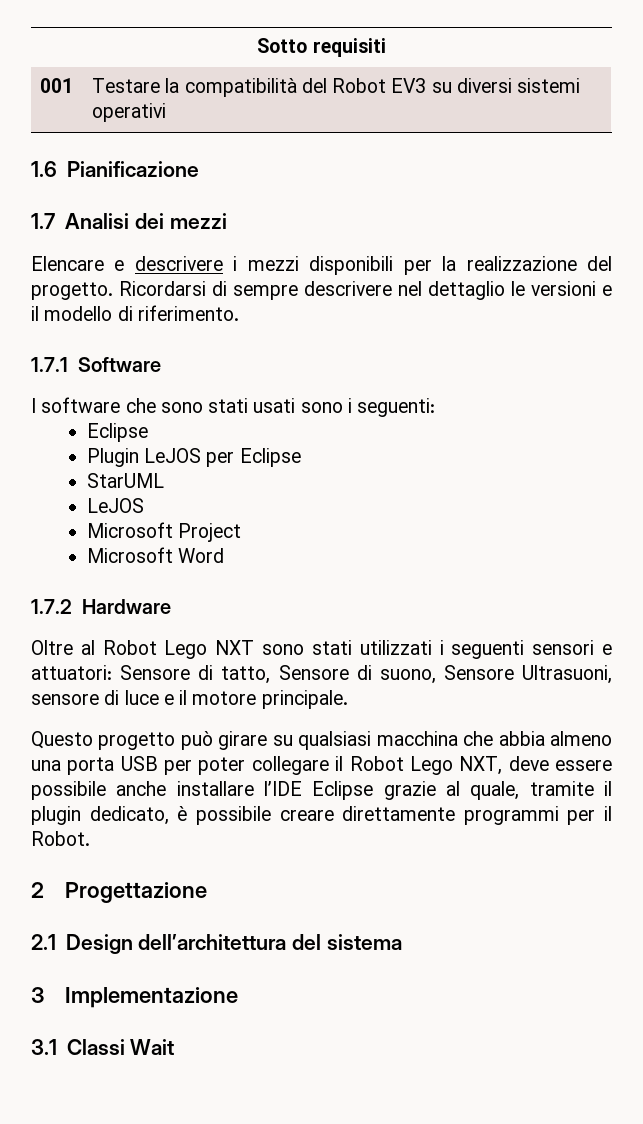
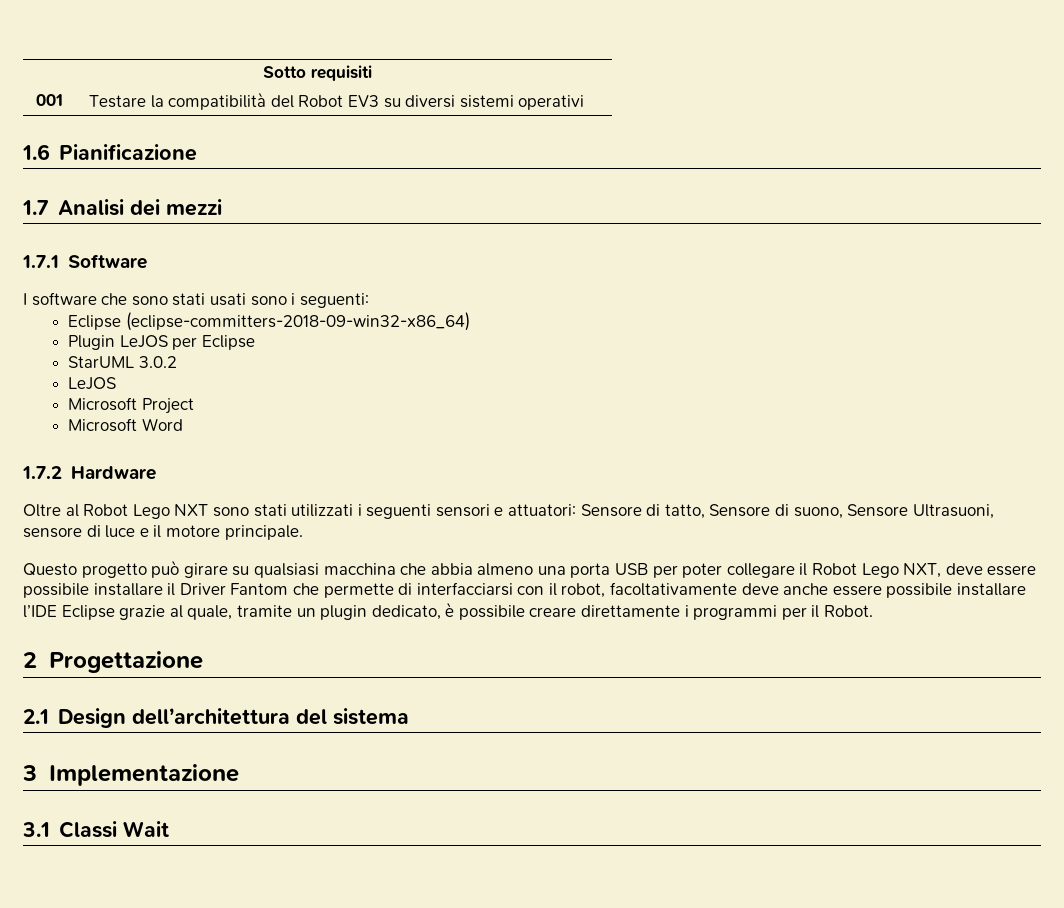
[31,256,613,275] [31,281,612,300] [31,305,239,321] // Elencare e descrivere i mezzi disponibili per la realizzazione del progetto. Ricordarsi di sempre descrivere nel dettaglio le versioni e il modello di riferimento. -> (222, 207) none
(148, 432) none -> [125,312,470,331] (eclipse-committers-2018-09-win32-x86_64)
(164, 480) none -> [138,356,177,368] 3.0.2
[116,781,167,796] anche -> [93,582,953,598] installare il Driver Fantom che permette di interfacciarsi con il robot, facoltativamente deve anche essere possibile
[603,781,612,796] il -> [296,608,316,617] un
(456, 813) none -> [684,605,689,617] i

